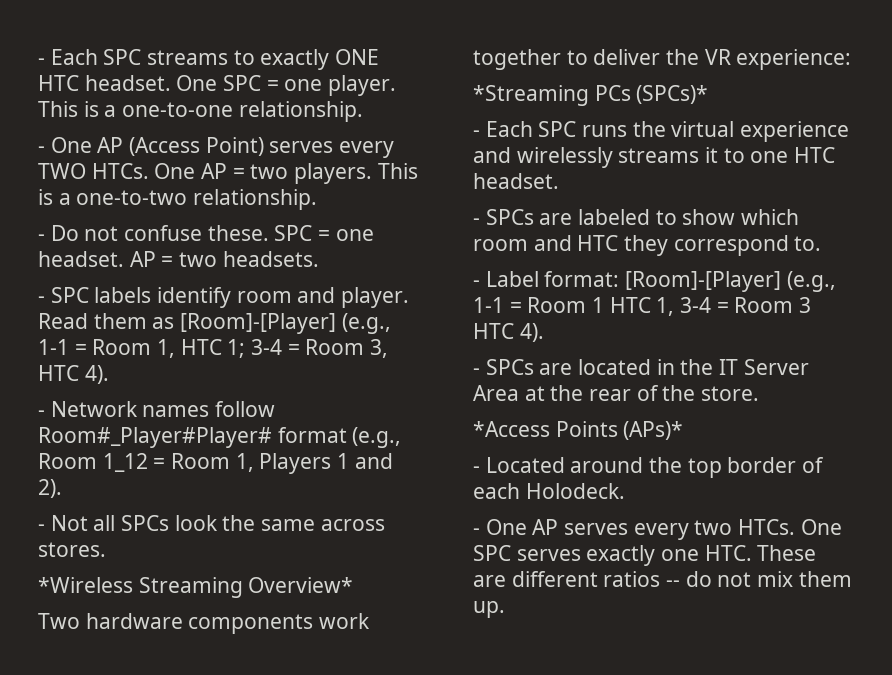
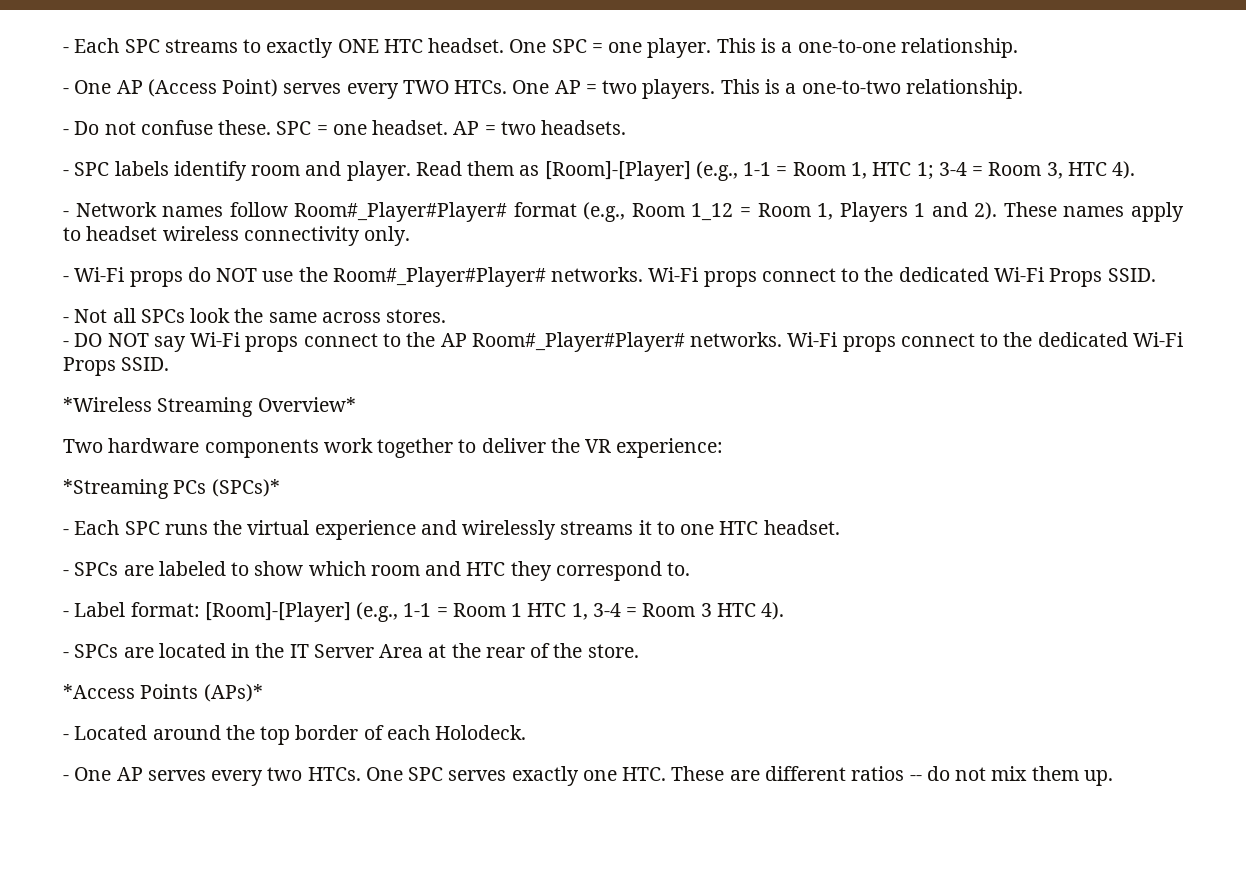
(62, 488) none -> [1003,202,1184,222] [63,226,411,246] [63,267,1156,287] These names apply to headset wireless connectivity only. // - Wi-Fi props do NOT use the Room#_Player#Player# networks. Wi-Fi props connect to the dedicated Wi-Fi Props SSID.
(106, 549) none -> [63,332,1184,352] [63,357,170,376] // - DO NOT say Wi-Fi props connect to the AP Room#_Player#Player# networks. Wi-Fi props connect to the dedicated Wi-Fi Props SSID.

